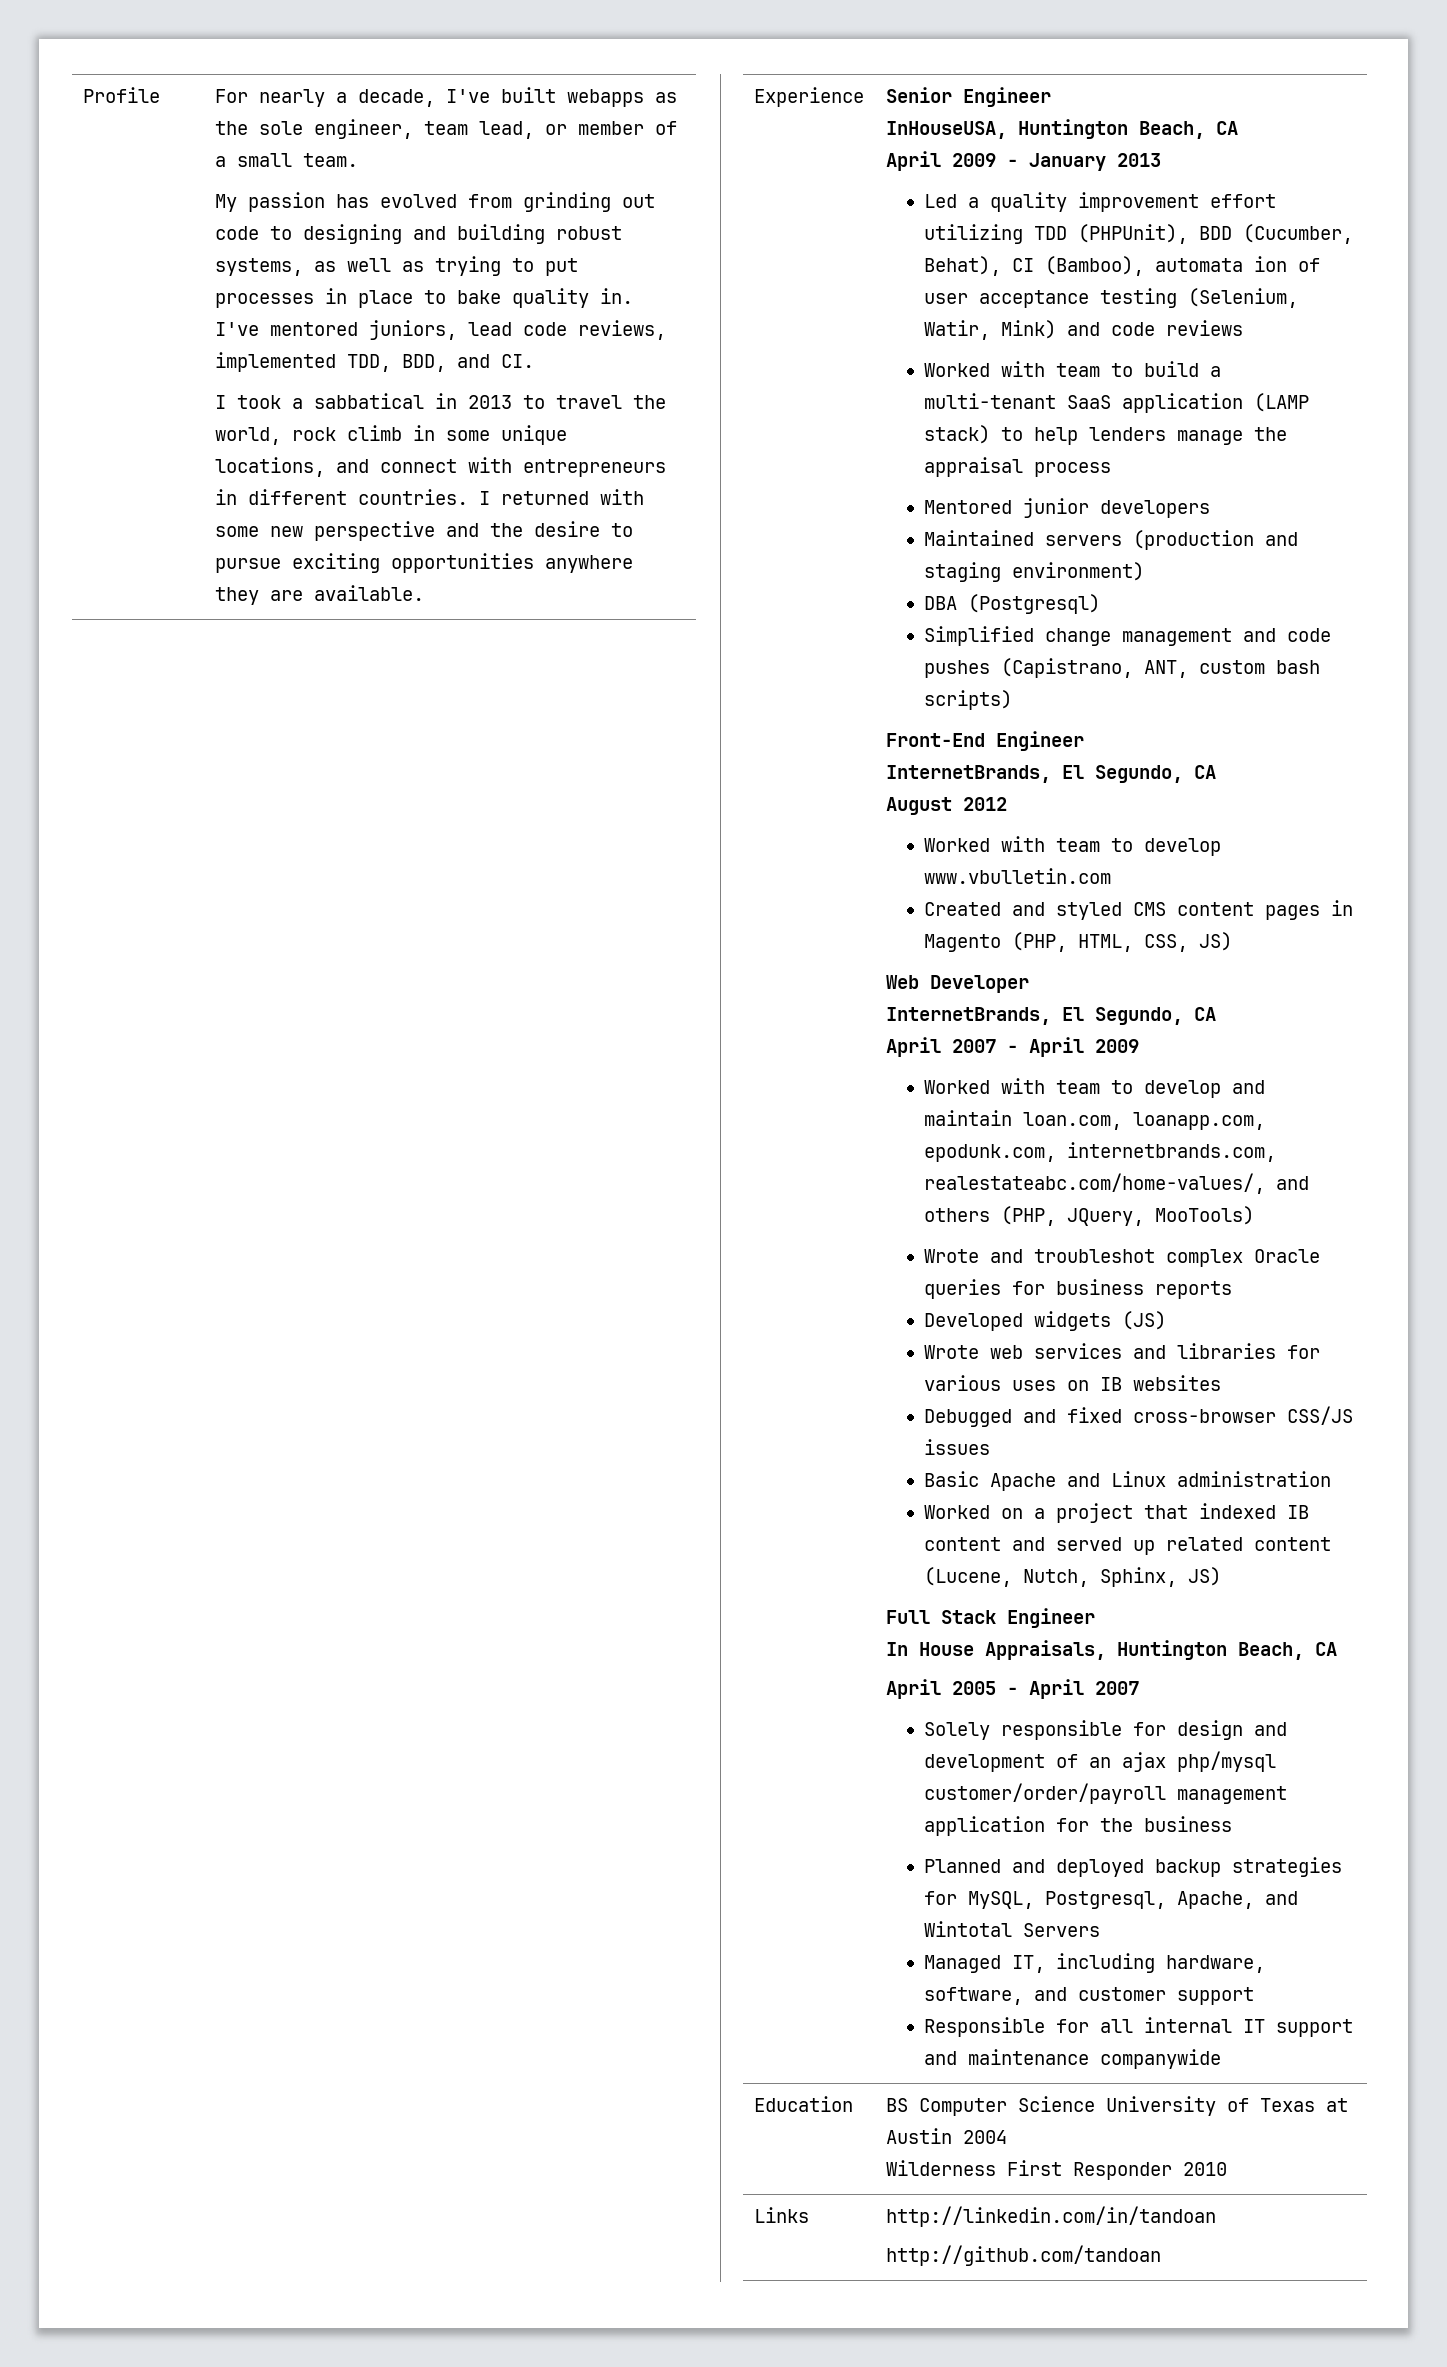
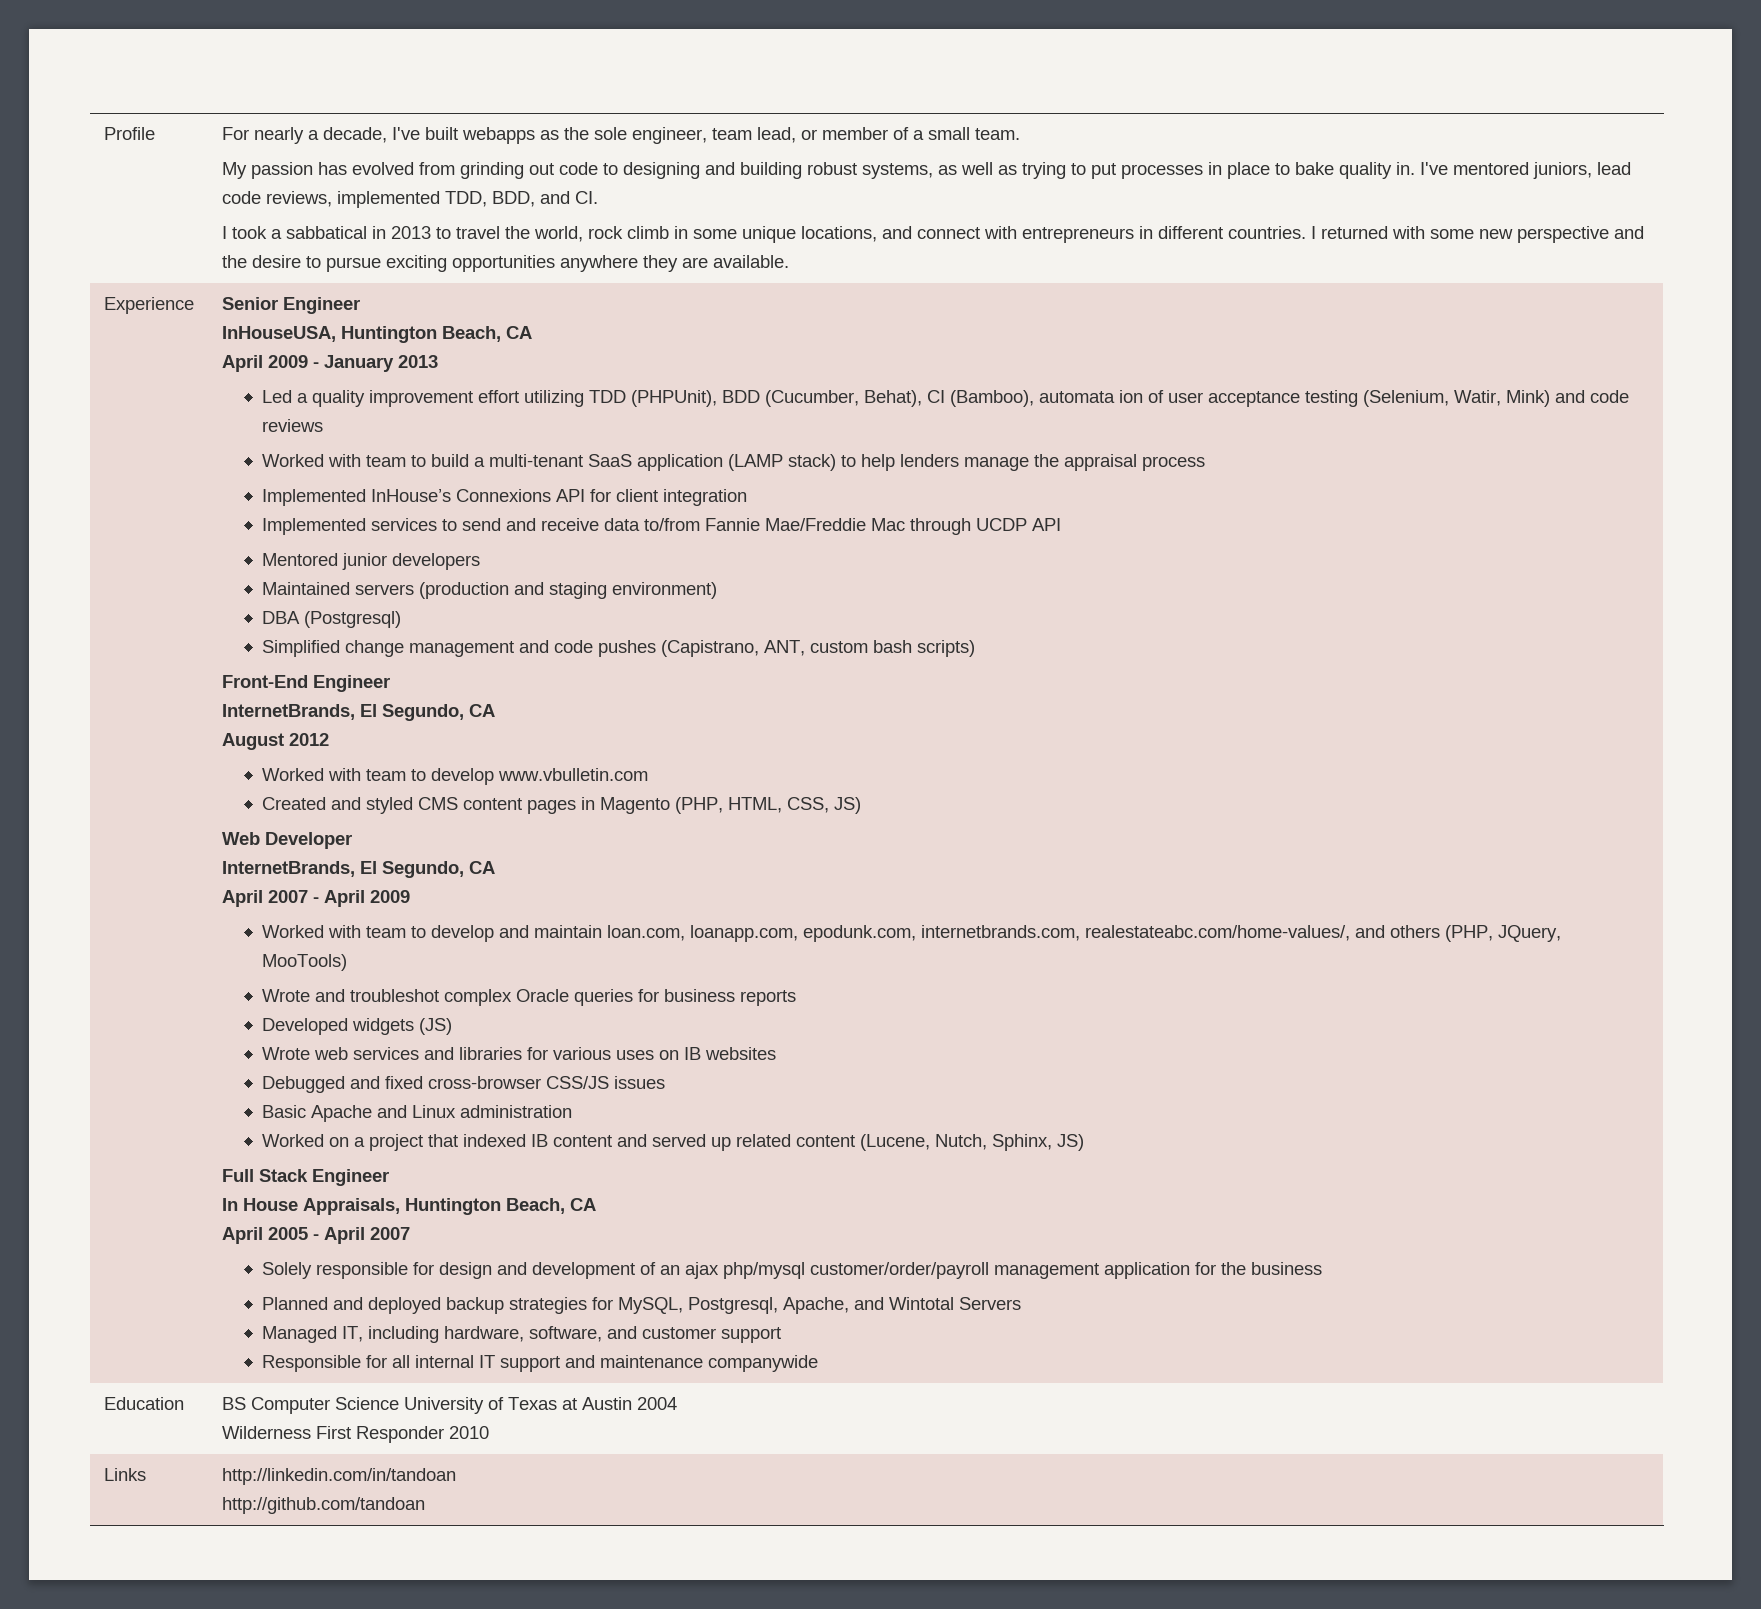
(1111, 469) none -> [262,489,748,506] [262,518,1062,535] // Implemented InHouse’s Connexions API for client integration // Implemented services to send and receive data to/from Fannie Mae/Freddie Mac through UCDP API

